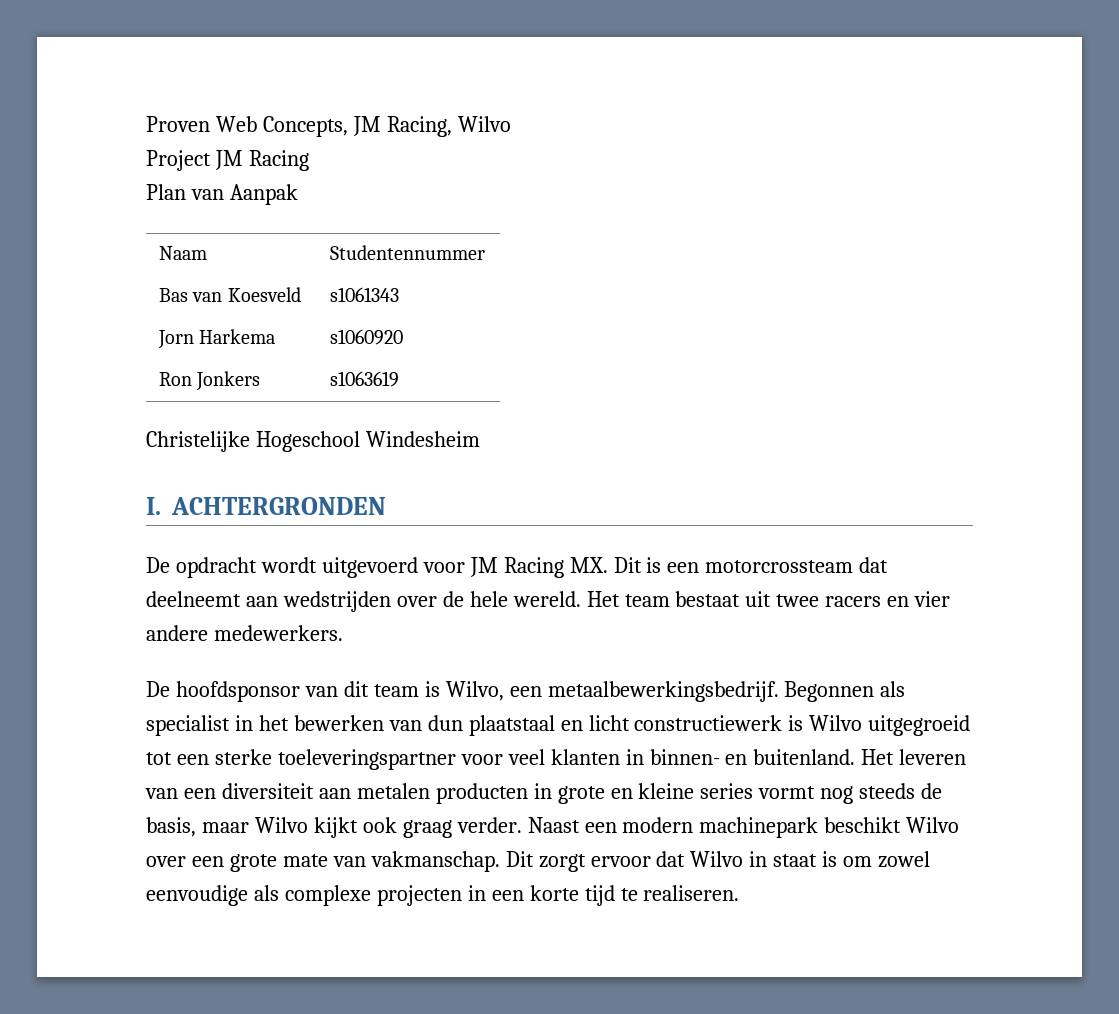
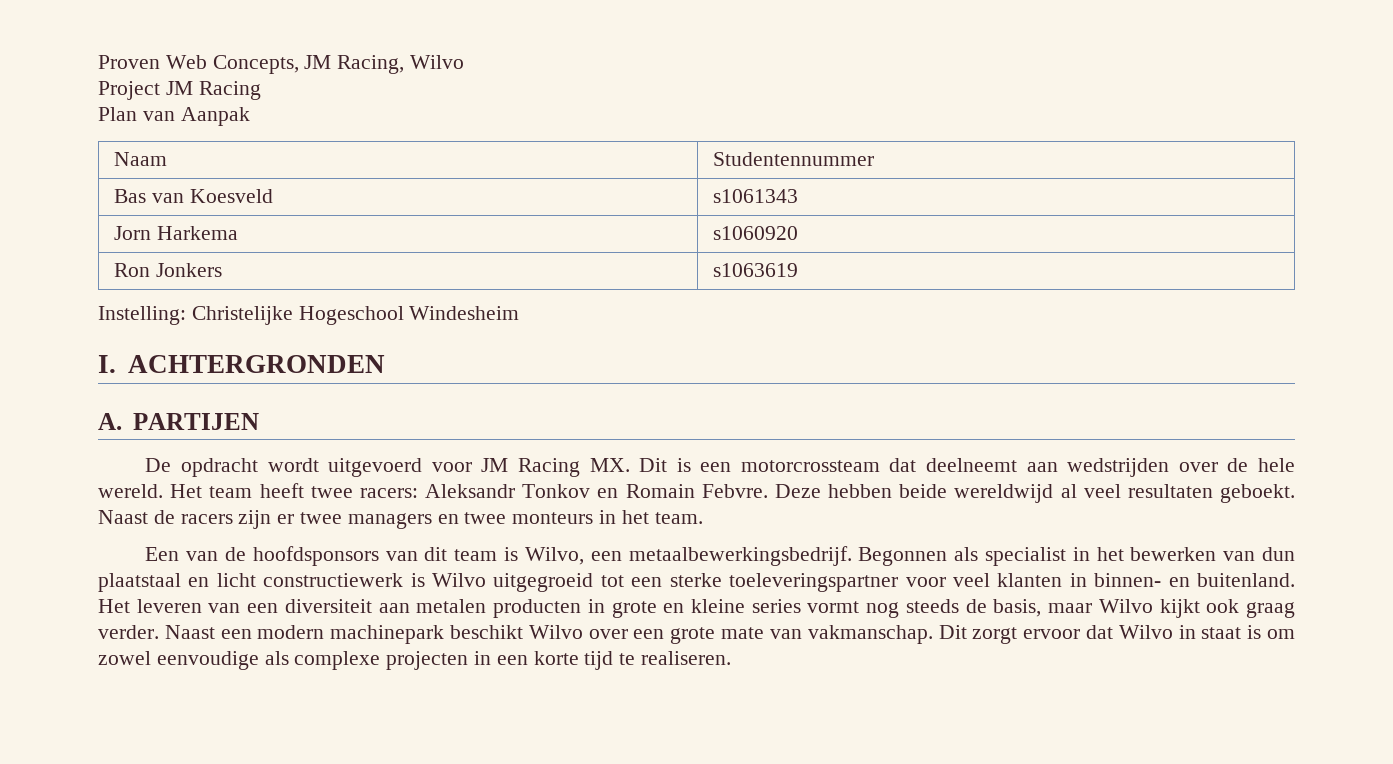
(399, 379) none -> [98,306,186,325] Instelling:
(386, 506) none -> [98,413,259,430] // A. PARTIJEN
[675,591,951,607] [146,625,343,641] [146,681,300,702] bestaat uit twee racers en vier andere medewerkers. // De hoofdsponsor -> [259,483,1295,503] [98,510,703,529] [145,546,379,566] heeft twee racers: Aleksandr Tonkov en Romain Febvre. Deze hebben beide wereldwijd al veel resultaten geboekt. Naast de racers zijn er twee managers en twee monteurs in het team. // Een van de hoofdsponsors

